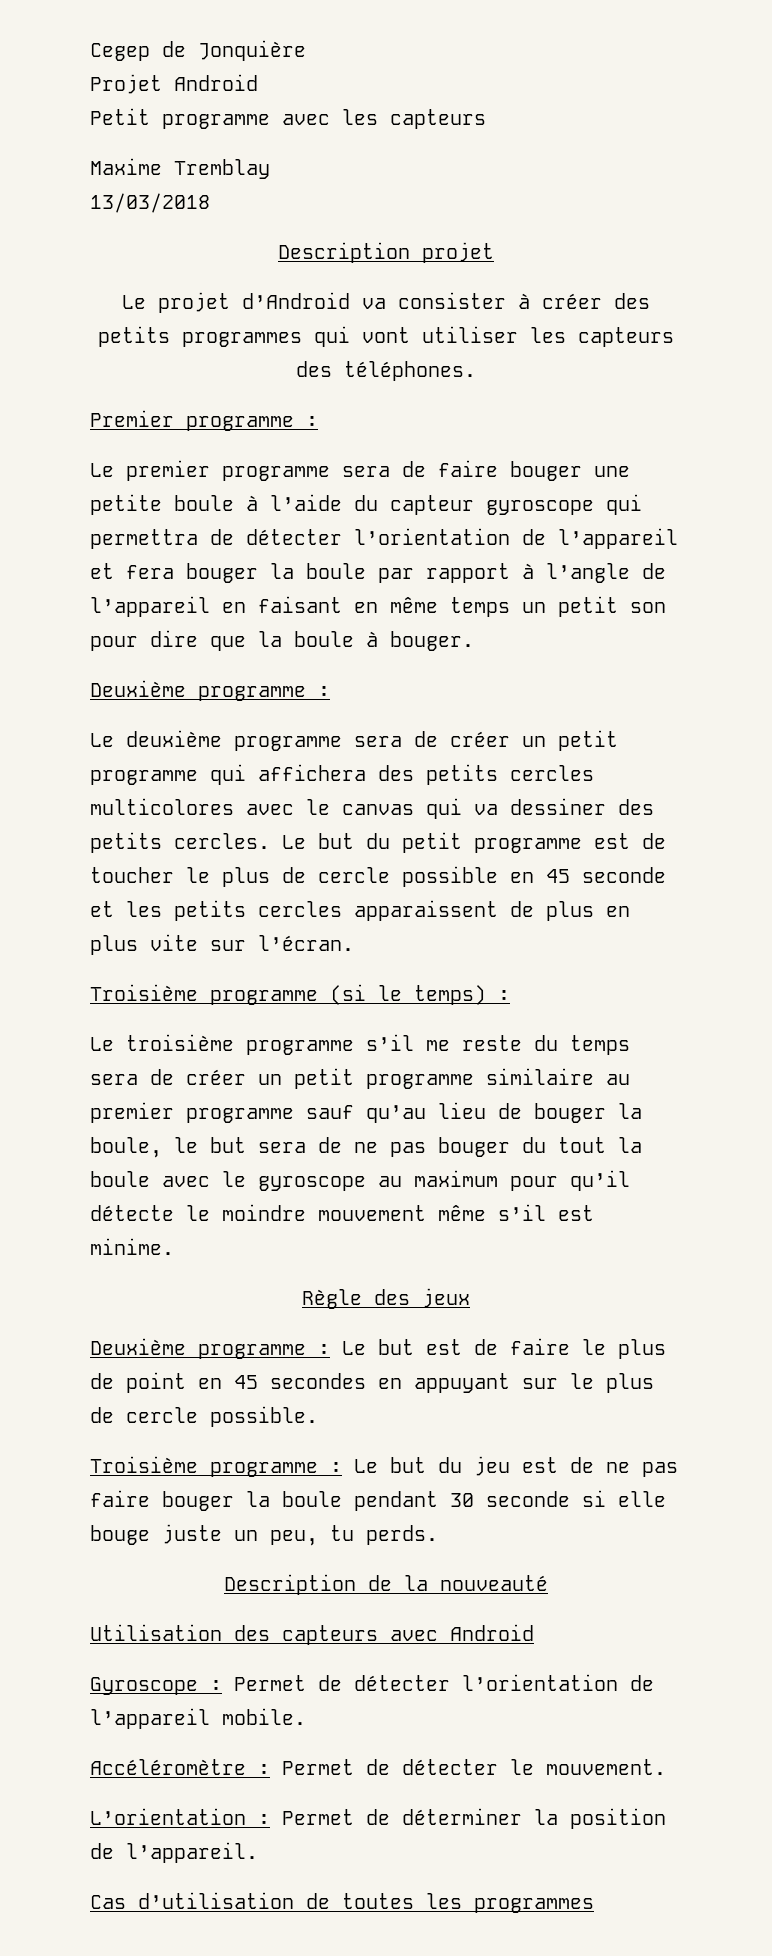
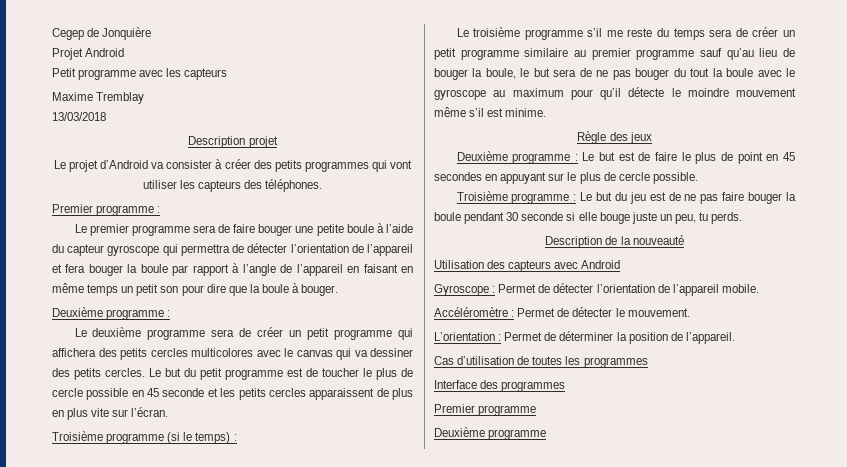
(594, 1905) none -> [434,380,566,392] [434,404,537,416] [434,427,547,440] // Interface des programmes // Premier programme // Deuxième programme

